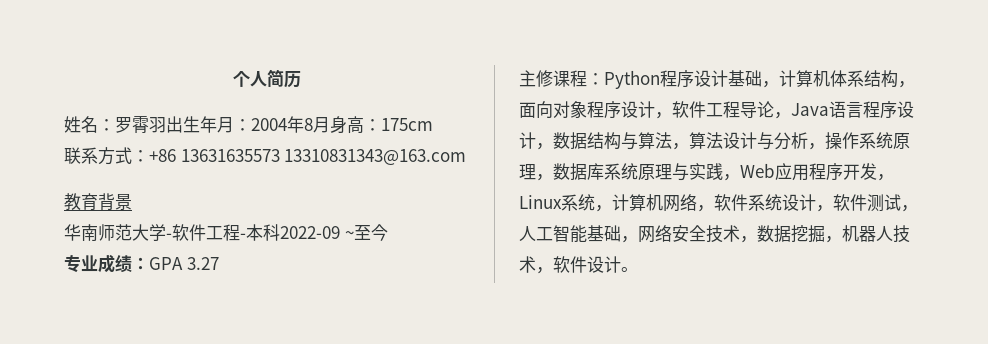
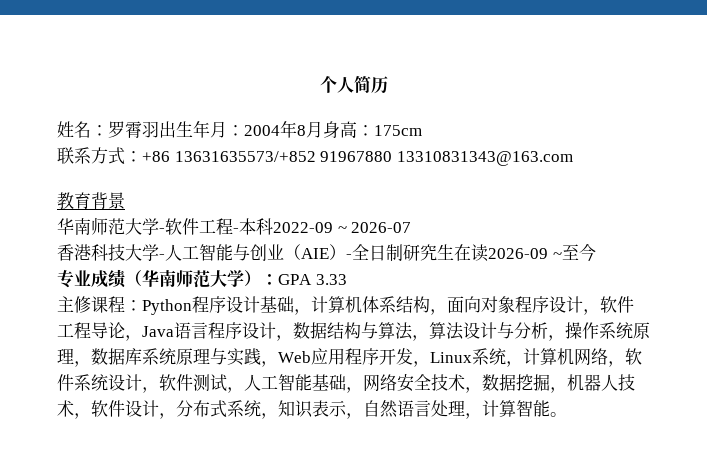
[180,149,280,162] 13631635573 -> [174,151,393,162] 13631635573/+852 91967880
[353,224,388,241] [64,254,219,273] 至今 // 专业成绩：GPA 3.27 -> [351,222,412,233] [57,243,596,262] [57,269,347,288] 2026-07 // 香港科技大学-人工智能与创业（AIE）-全日制研究生在读2026-09 ~至今 // 专业成绩（华南师范大学）：GPA 3.33
(621, 264) none -> [159,400,550,419] ，分布式系统，知识表示，自然语言处理，计算智能

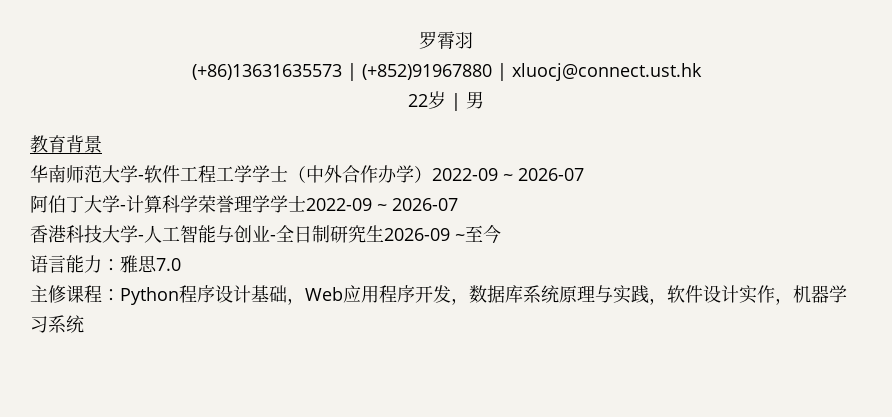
[319,75,388,94] [57,120,422,138] [57,147,573,166] 个人简历 // 姓名：罗霄羽出生年月：2004年8月身高：175cm // 联系方式：+86 13631635573/+852 91967880 13310831343@163.com -> [419,31,473,49] [191,63,702,81] [408,91,484,111] 罗霄羽 // (+86)13631635573 | (+852)91967880 | xluocj@connect.ust.hk // 22岁 | 男
[233,218,273,235] -本科 -> [216,165,584,183] [30,195,306,213] 工学学士（中外合作办学）2022-09 ~ 2026-07 // 阿伯丁大学-计算科学荣誉理学学士
[284,244,346,260] （AIE） -> (270, 233) none
[454,244,488,262] 在读 -> (384, 233) none
[57,269,347,288] 专业成绩（华南师范大学）：GPA 3.33 -> [30,255,181,273] 语言能力：雅思7.0
[311,296,634,315] [57,322,650,341] [57,348,74,364] 计算机体系结构，面向对象程序设计，软件工程导论，Java语言程序设计，数据结构与算法，算法设计与分析，操作系统原理 -> [305,285,451,303] Web应用程序开发
[278,348,642,367] [57,374,635,393] [57,400,567,419] Web应用程序开发，Linux系统，计算机网络，软件系统设计，软件测试，人工智能基础，网络安全技术，数据挖掘，机器人技术，软件设计，分布式系统，知识表示，自然语言处理，计算智能。 -> [667,285,847,305] [30,315,84,333] 软件设计实作，机器学习系统

